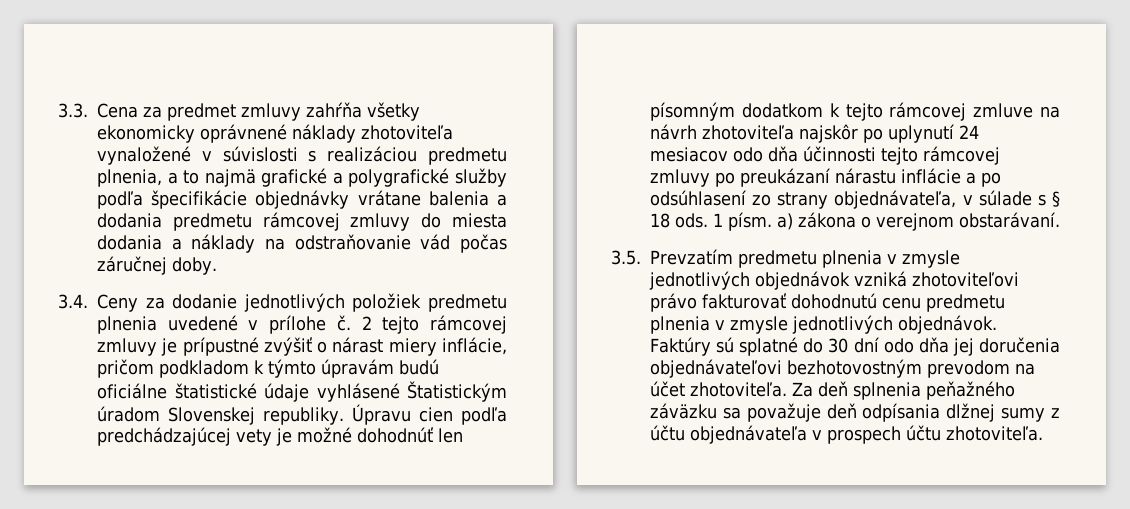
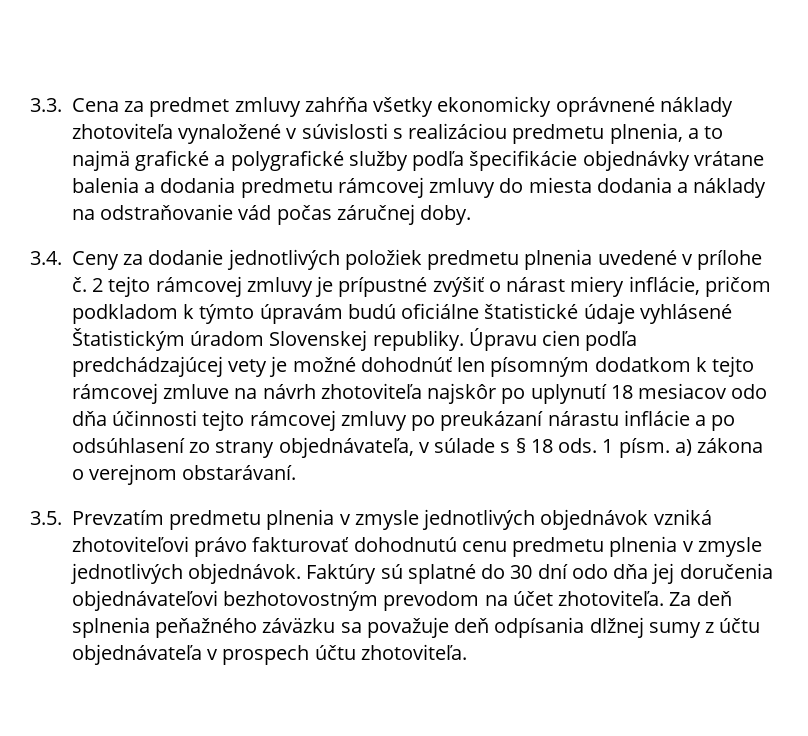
[959,125,979,139] 24 -> [610,385,633,399] 18

